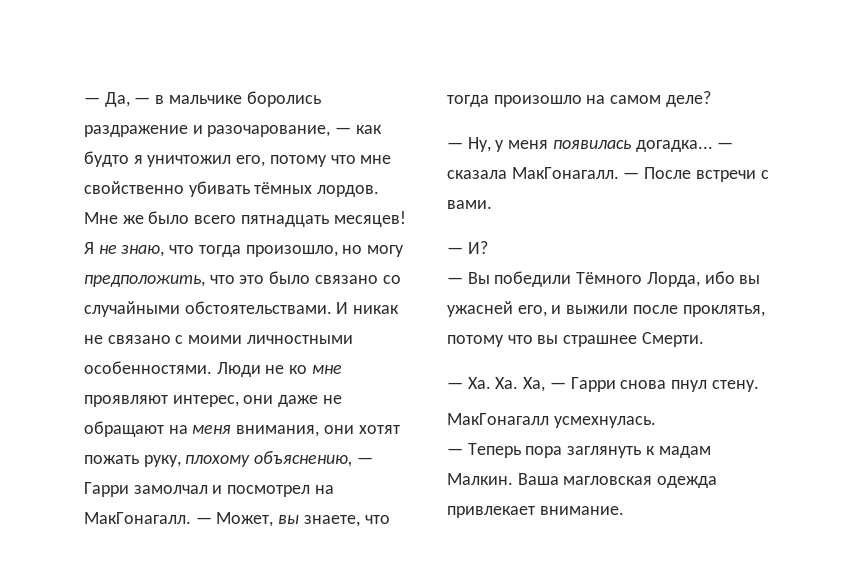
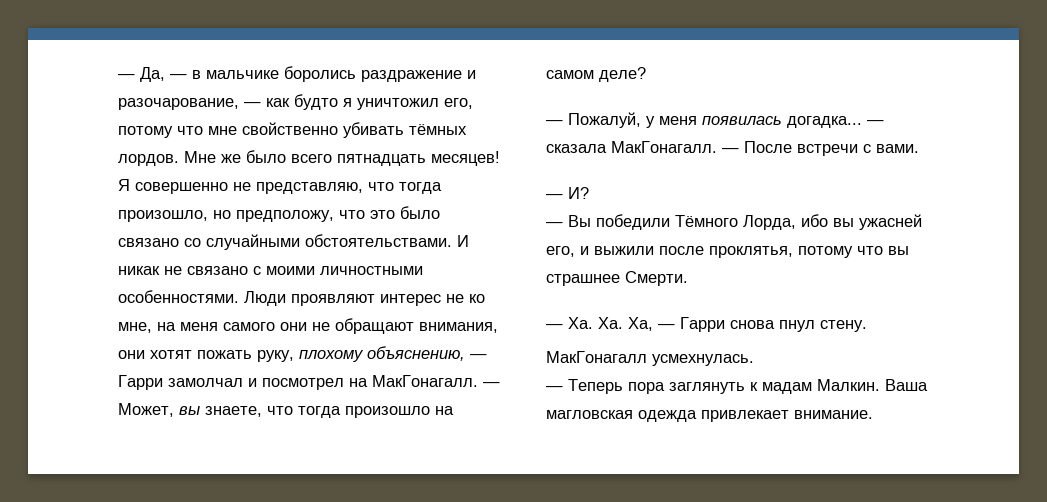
[98,245,165,257] не знаю, -> [135,182,363,194] совершенно не представляю,
[367,245,405,257] [84,275,205,287] могу предположить, -> [236,210,334,222] предположу,
[265,365,342,374] [84,395,342,407] [84,421,232,437] не ко мне проявляют интерес, они даже не обращают на меня -> [291,294,485,306] [118,318,414,334] проявляют интерес не ко мне, на меня самого они не обращают
[467,137,491,152] Ну, -> [568,112,641,128] Пожалуй,

